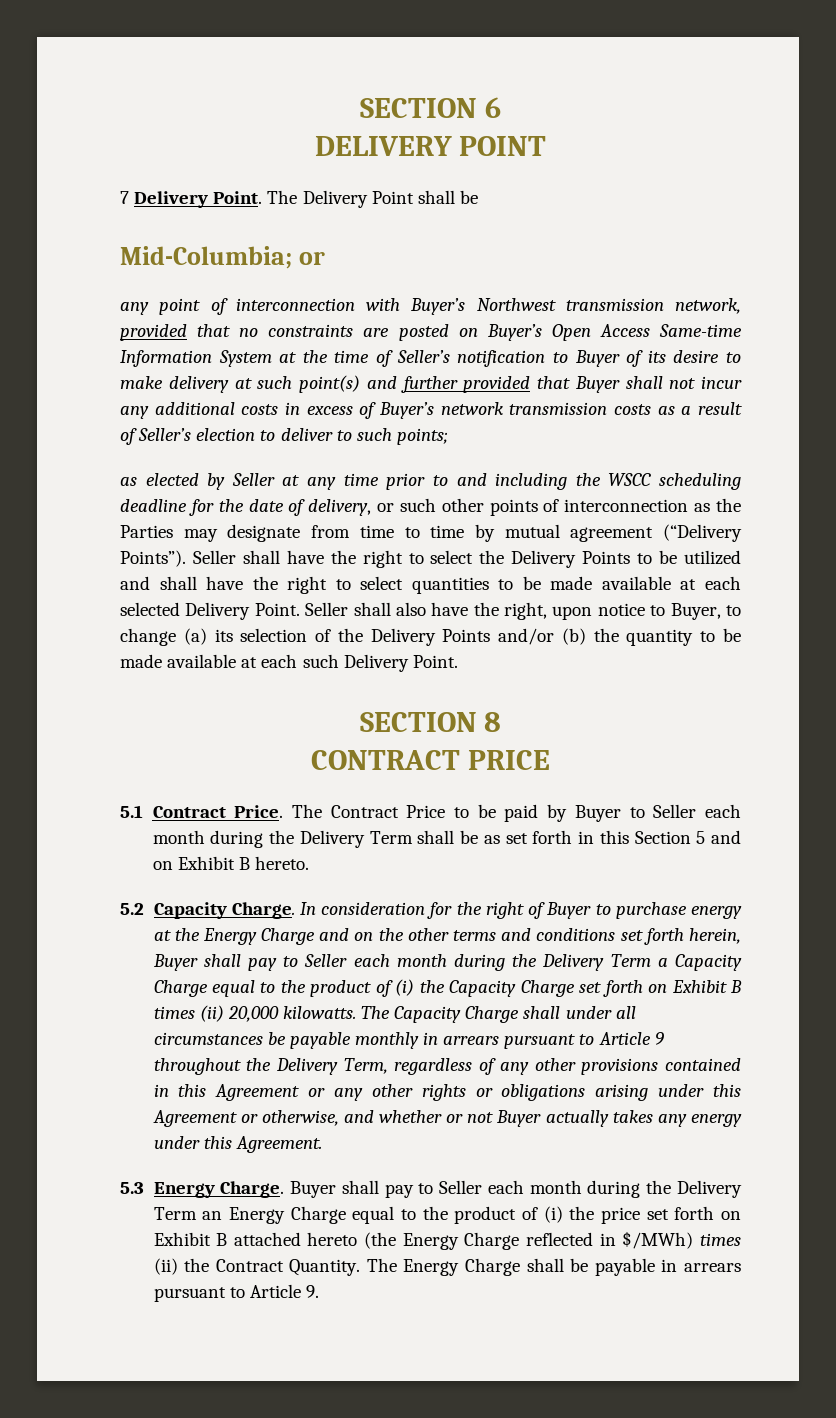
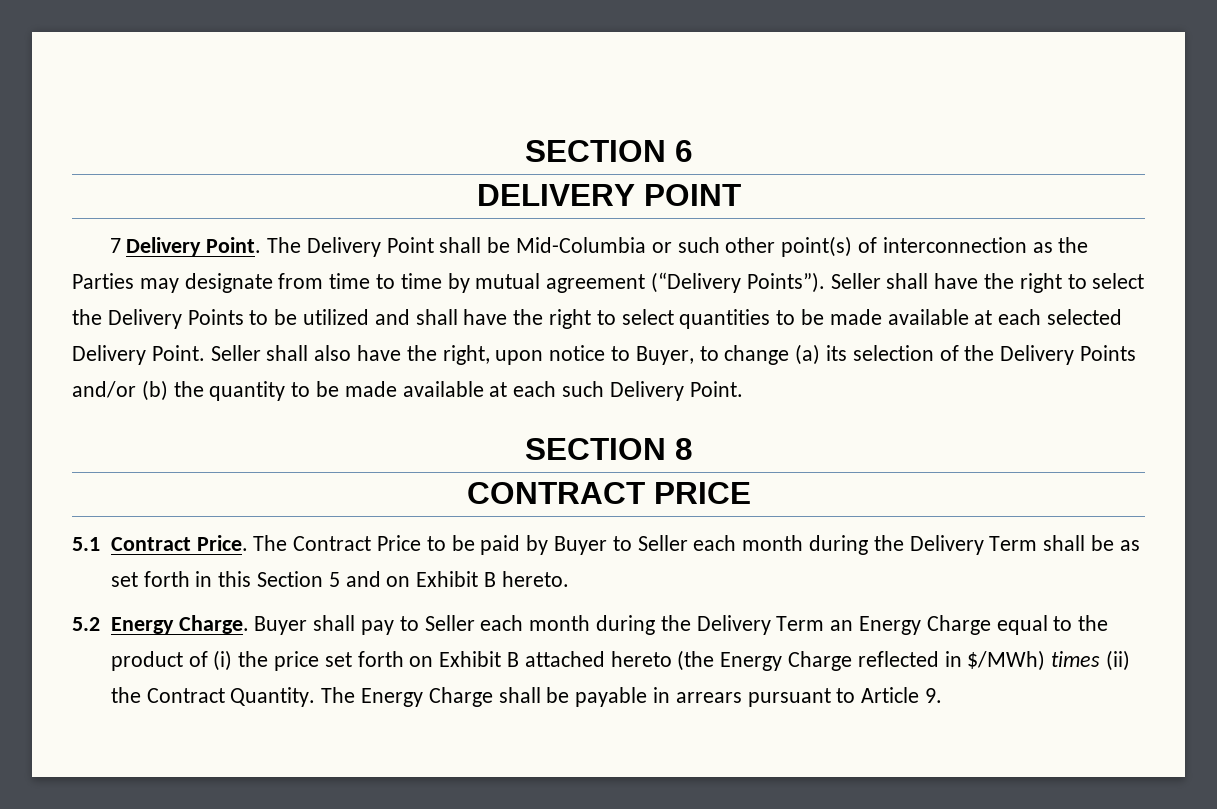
[120,246,325,269] [120,298,741,315] [120,324,743,341] [120,350,741,367] [120,375,742,393] [120,402,742,419] [120,428,448,445] [120,473,741,490] [120,499,372,516] // Mid-Columbia; or // any point of interconnection with Buyer’s Northwest transmission network, provided that no constraints are posted on Buyer’s Open Access Same-time Information System at the time of Seller’s notification to Buyer of its desire to make delivery at such point(s) and further provided that Buyer shall not incur any additional costs in excess of Buyer’s network transmission costs as a result of Seller’s election to deliver to such points; // as elected by Seller at any time prior to and including the WSCC scheduling deadline for the date of delivery, -> [516,237,647,253] Mid-Columbia
[489,499,538,516] points -> [781,236,853,257] point(s)
[153,902,743,919] [153,928,741,945] [152,954,742,971] [153,979,742,997] [153,1005,636,1023] [153,1032,664,1049] [153,1058,741,1075] [153,1084,741,1101] [152,1110,742,1127] [153,1136,322,1153] [120,1182,144,1194] Capacity Charge. In consideration for the right of Buyer to purchase energy at the Energy Charge and on the other terms and conditions set forth herein, Buyer shall pay to Seller each month during the Delivery Term a Capacity Charge equal to the product of (i) the Capacity Charge set forth on Exhibit B times (ii) 20,000 kilowatts. The Capacity Charge shall under all circumstances be payable monthly in arrears pursuant to Article 9 throughout the Delivery Term, regardless of any other provisions contained in this Agreement or any other rights or obligations arising under this Agreement or otherwise, and whether or not Buyer actually takes any energy under this Agreement. // 5.3 -> (100, 624) none

